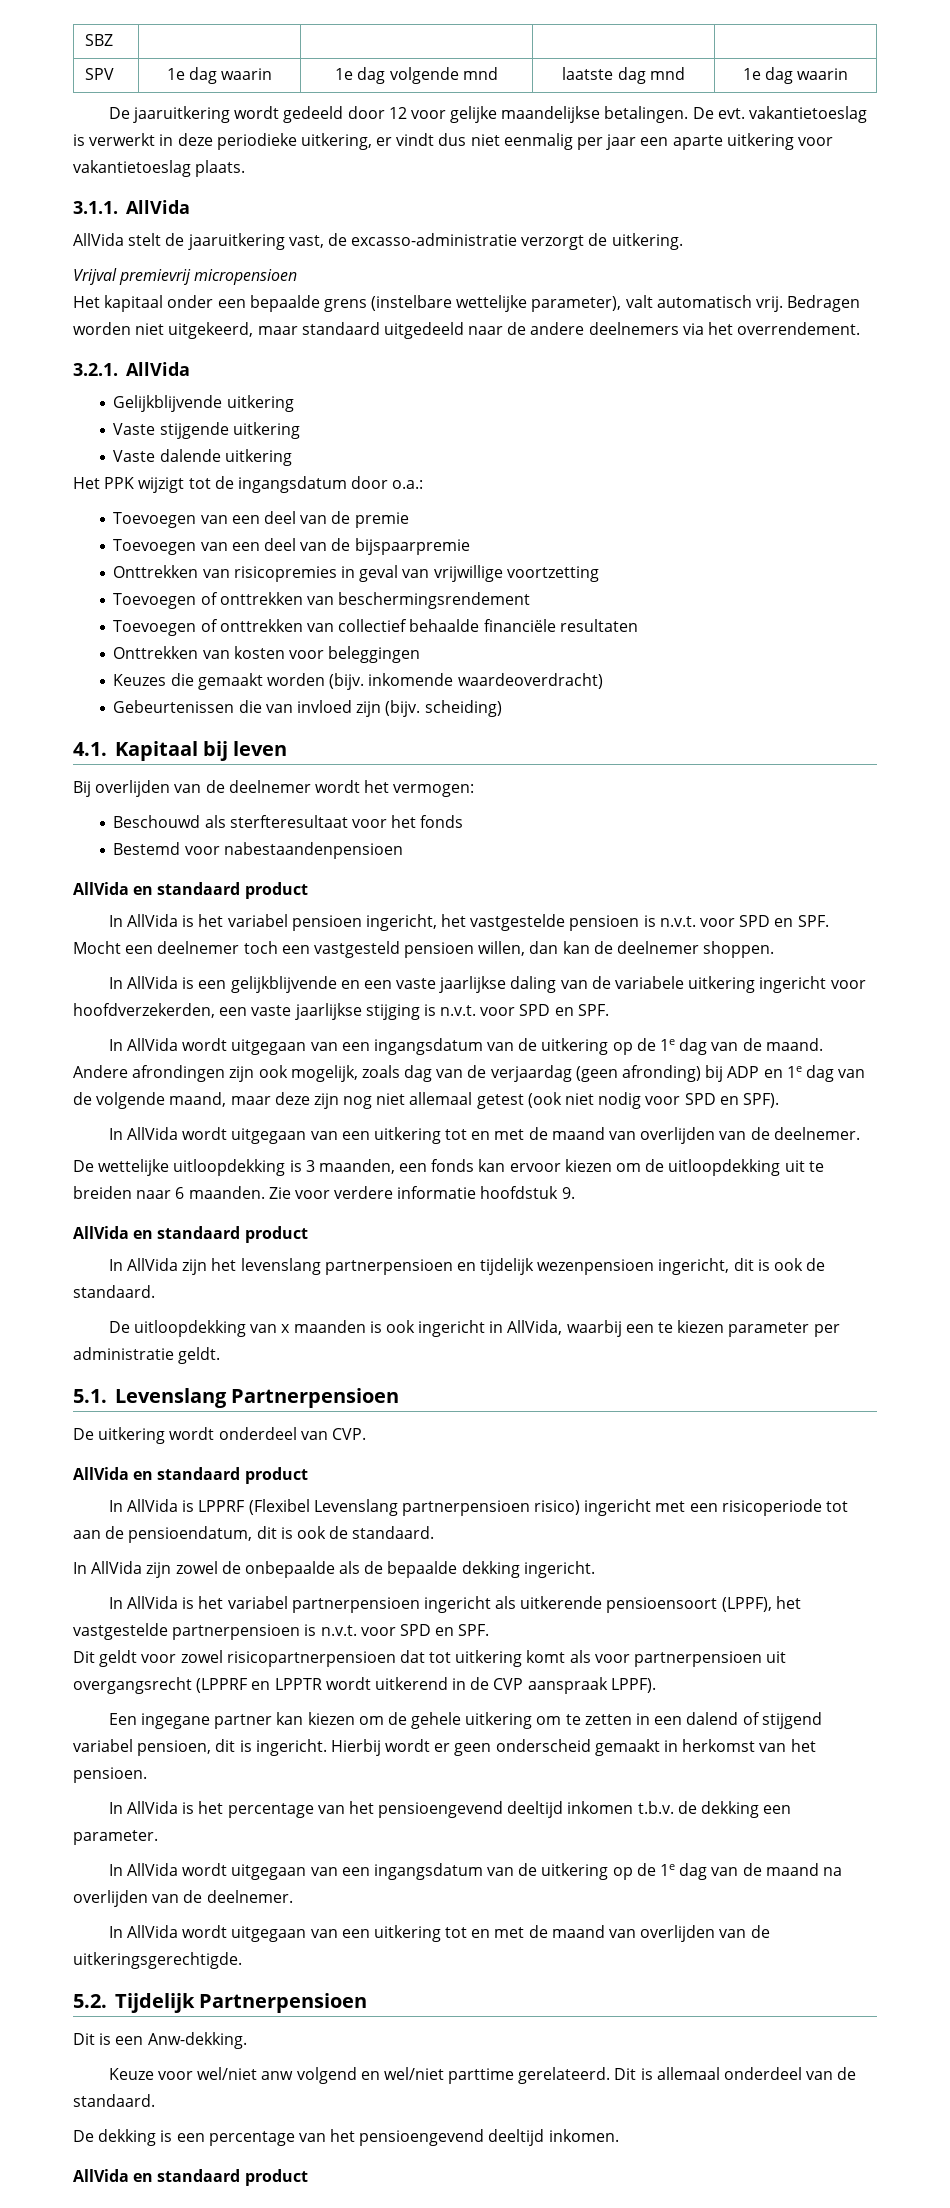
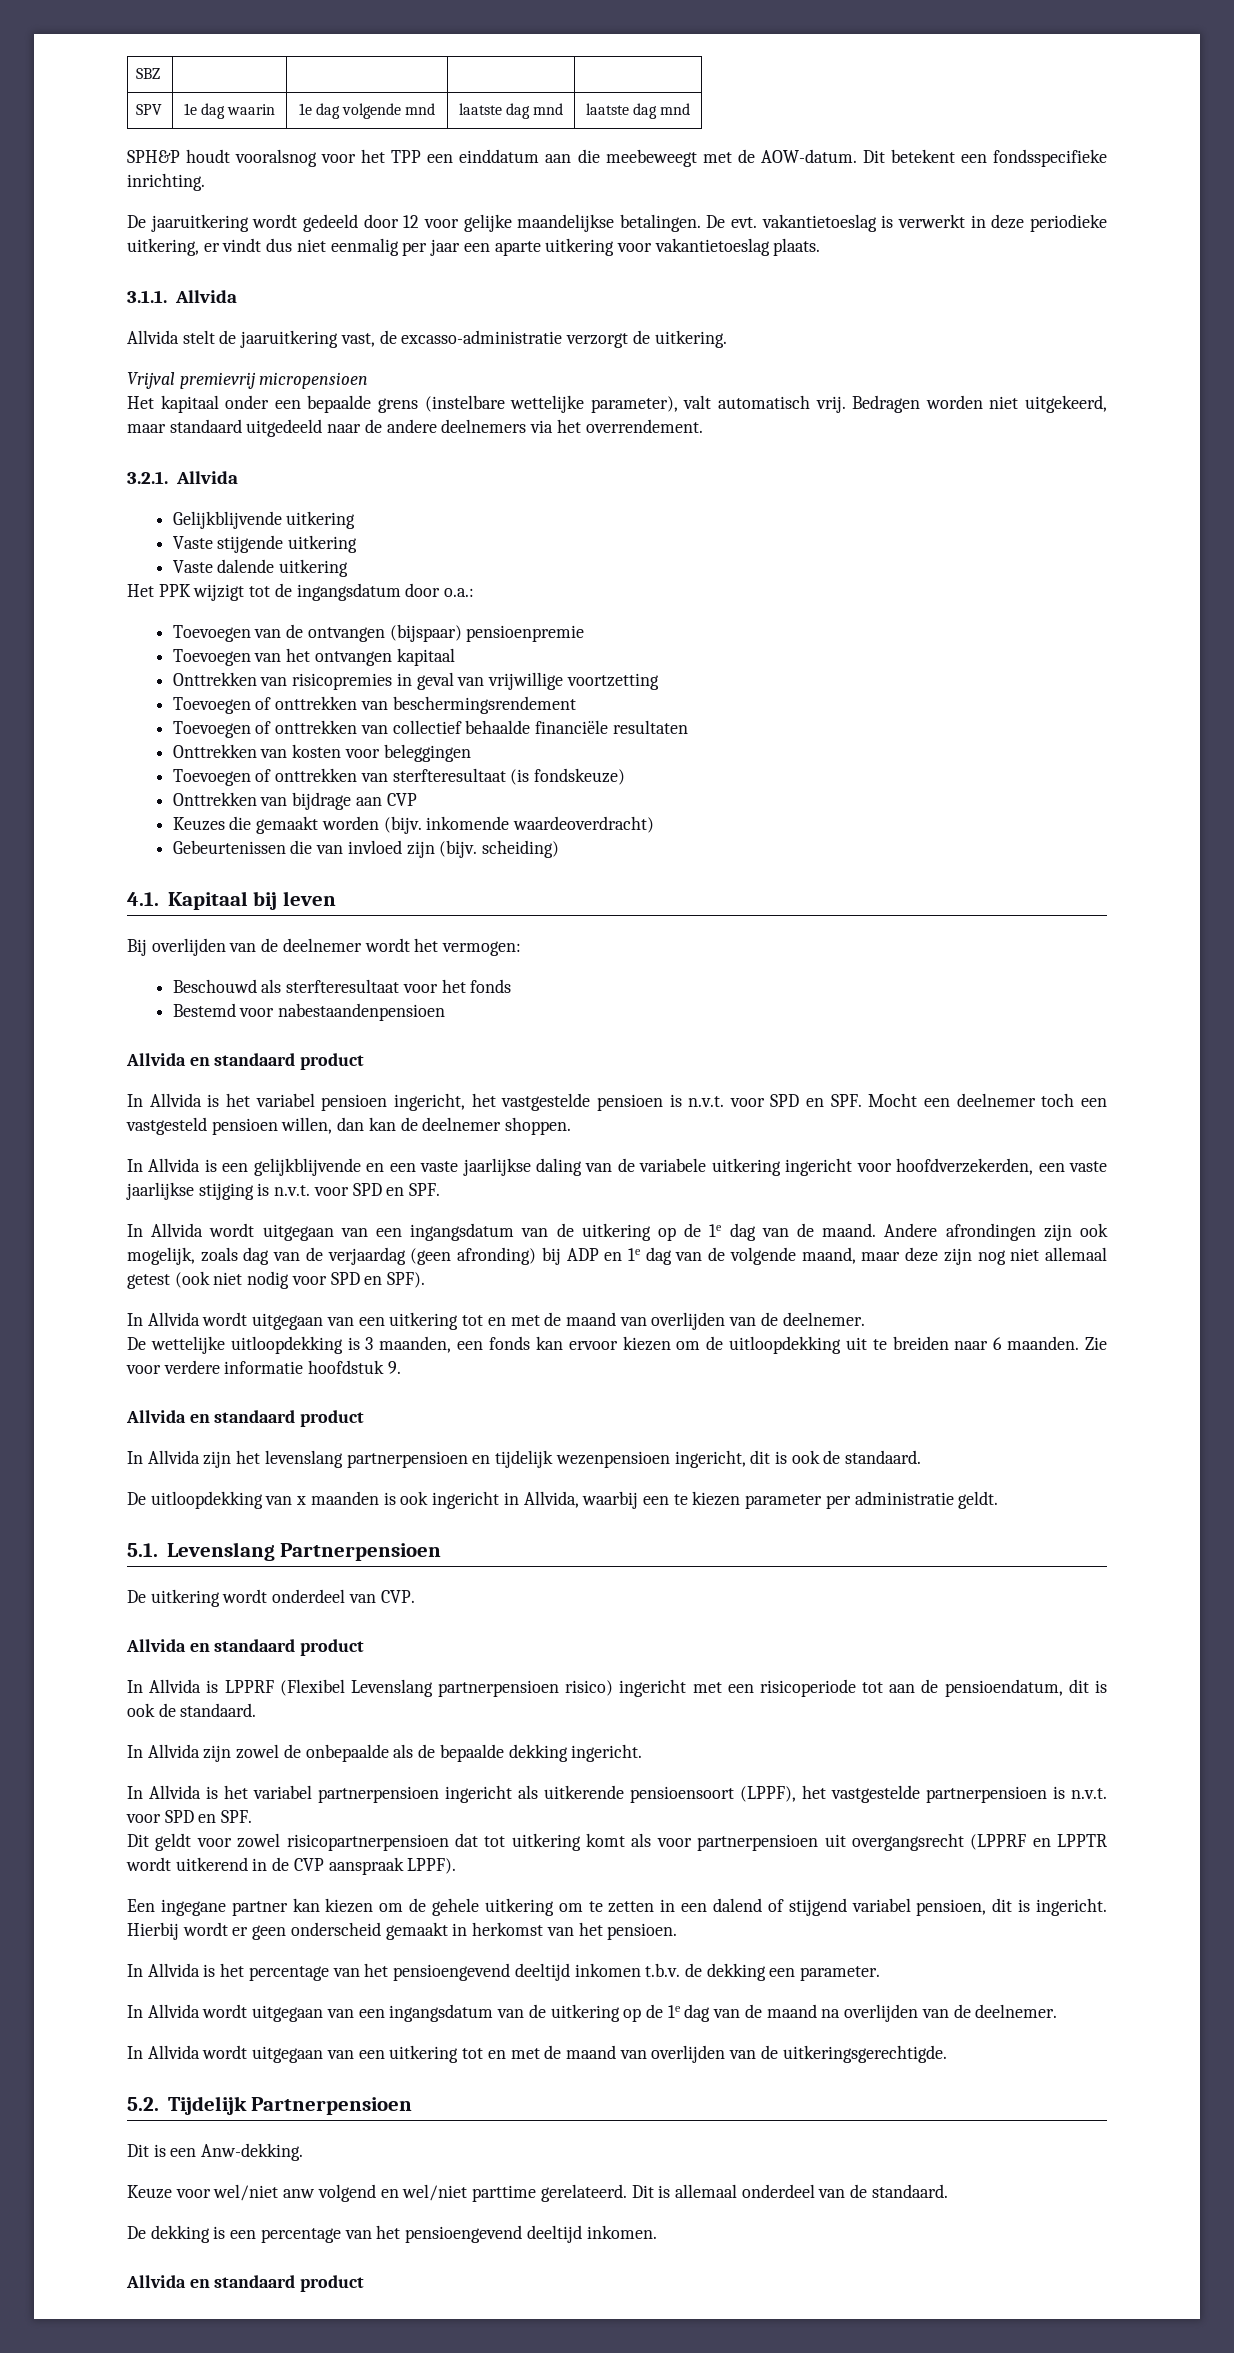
[742,67,849,84] 1e dag waarin -> [585,103,691,119] [127,149,1108,167] [127,173,205,191] laatste dag mnd // SPH&P houdt vooralsnog voor het TPP een einddatum aan die meebeweegt met de AOW-datum. Dit betekent een fondsspecifieke inrichting.
[125,200,190,214] [73,233,124,246] AllVida // AllVida -> [174,290,237,303] [127,330,179,344] Allvida // Allvida
[125,362,190,376] AllVida -> [175,471,238,484] Allvida
[231,511,409,528] [113,538,470,555] een deel van de premie // Toevoegen van een deel van de bijspaarpremie -> [286,624,585,642] [172,648,455,666] de ontvangen (bijspaar) pensioenpremie // Toevoegen van het ontvangen kapitaal
(421, 654) none -> [172,768,626,786] [172,792,417,810] // Toevoegen of onttrekken van sterfteresultaat (is fondskeuze) // Onttrekken van bijdrage aan CVP
[73,882,308,899] [108,914,178,927] AllVida en standaard product // In AllVida -> [126,1053,365,1070] [127,1093,202,1107] Allvida en standaard product // In Allvida
[126,976,178,989] AllVida -> [148,1158,201,1172] Allvida
[126,1038,178,1051] AllVida -> [151,1223,204,1237] Allvida
[126,1127,178,1140] AllVida -> [147,1312,200,1326] Allvida
[73,1226,308,1243] [108,1258,178,1271] AllVida en standaard product // In AllVida -> [126,1410,365,1427] [127,1450,200,1464] Allvida en standaard product // In Allvida
[507,1320,563,1335] AllVida, -> [523,1491,579,1508] Allvida,
[73,1467,308,1484] [108,1499,178,1512] AllVida en standaard product // In AllVida -> [126,1639,365,1656] [127,1679,202,1693] Allvida en standaard product // In Allvida
[91,1561,143,1574] AllVida -> [147,1744,200,1758] Allvida
[126,1596,178,1609] AllVida -> [149,1785,201,1799] Allvida
[126,1801,178,1814] AllVida -> [147,1963,200,1977] Allvida
[126,1863,178,1876] AllVida -> [147,2004,200,2018] Allvida
[126,1925,178,1938] AllVida -> [147,2045,200,2059] Allvida
[73,2169,129,2182] AllVida -> [126,2275,186,2288] Allvida

